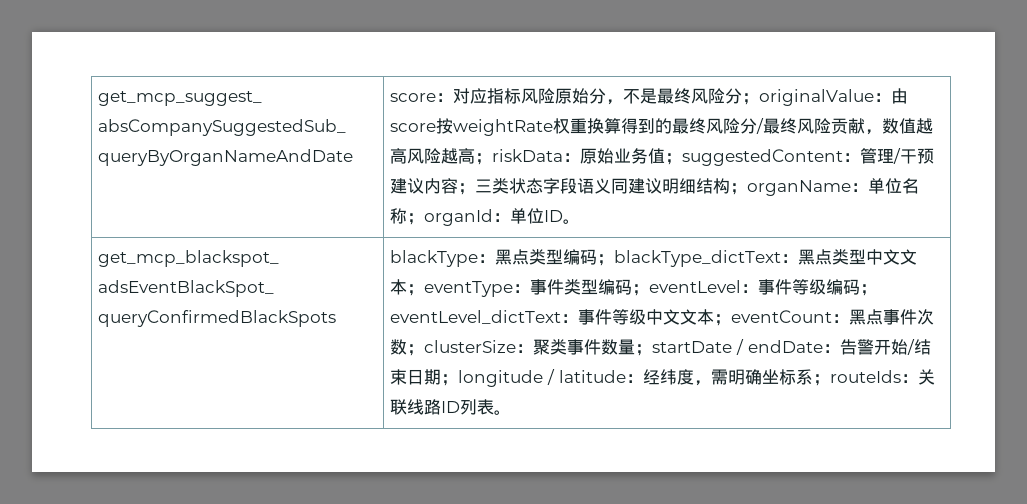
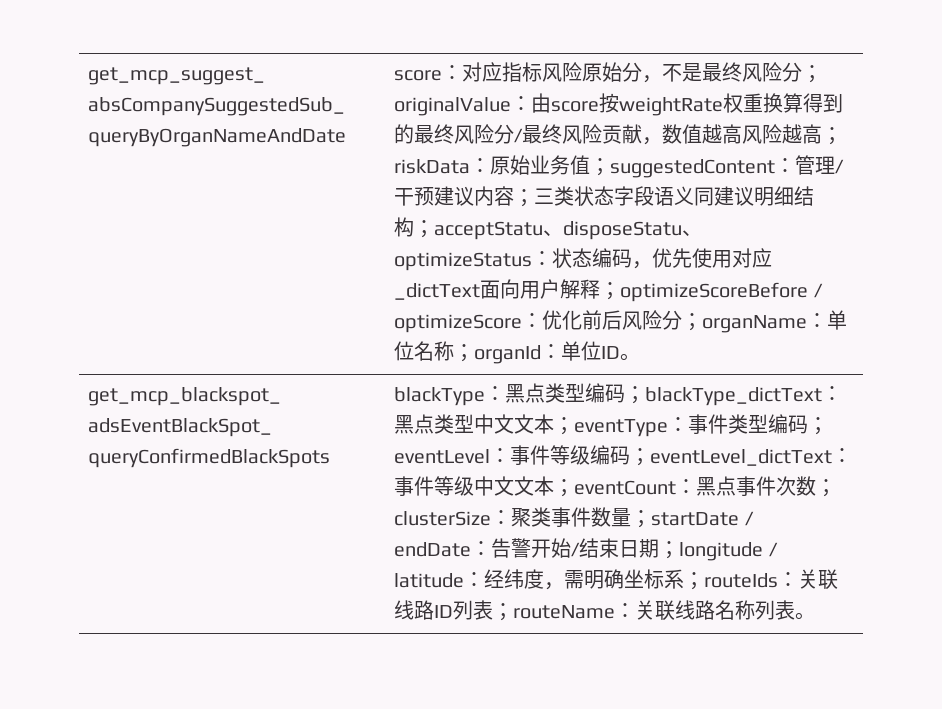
(748, 189) none -> [434,221,703,240] [394,248,773,271] [394,279,823,302] [394,310,703,333] acceptStatu、disposeStatu、optimizeStatus：状态编码，优先使用对应_dictText面向用户解释；optimizeScoreBefore / optimizeScore：优化前后风险分；
(495, 407) none -> [493,600,796,621] ；routeName：关联线路名称列表

